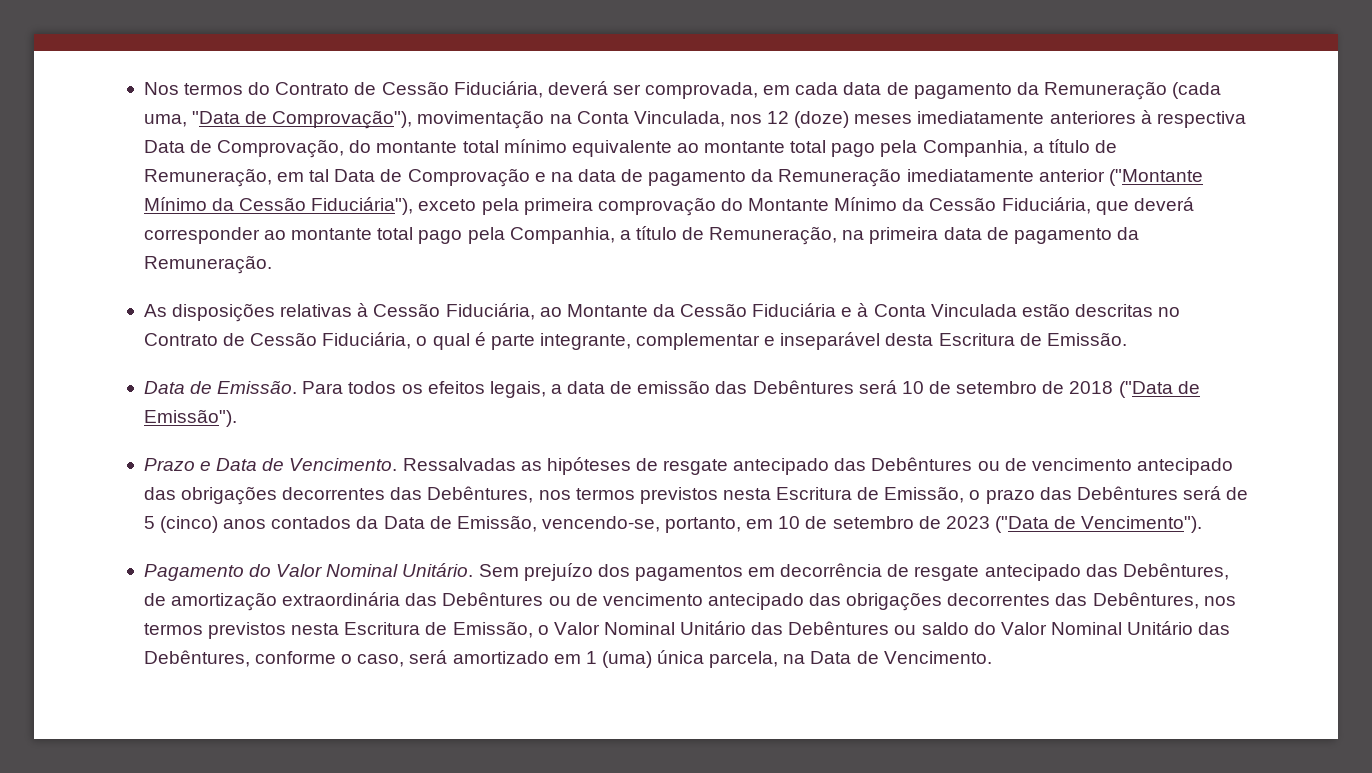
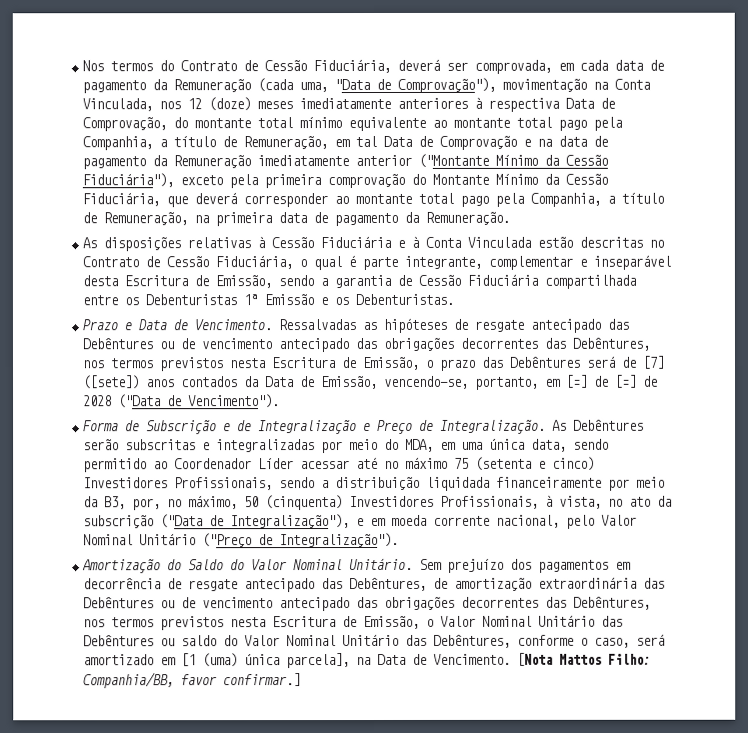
[445,303,748,320] Fiduciária, ao Montante da Cessão -> (315, 243) none
[1046,332,1127,346] [143,380,1200,398] [143,409,237,427] Emissão. // Data de Emissão. Para todos os efeitos legais, a data de emissão das Debêntures será 10 de setembro de 2018 ("Data de Emissão"). -> [215,273,637,289] [82,293,455,306] Emissão, sendo a garantia de Cessão Fiduciária compartilhada entre os Debenturistas 1ª Emissão e os Debenturistas.
[143,516,219,533] 5 (cinco) -> [642,355,666,369] [83,375,141,390] [7] ([sete])
[778,516,1203,533] [143,564,244,581] 10 de setembro de 2023 ("Data de Vencimento"). // Pagamento -> [566,374,659,388] [83,394,281,409] [83,418,645,435] [83,438,610,454] [83,456,596,473] [83,476,666,491] [83,494,673,511] [83,514,638,529] [83,532,400,548] [82,559,225,574] [=] de [=] de 2028 ("Data de Vencimento"). // Forma de Subscrição e de Integralização e Preço de Integralização. As Debêntures serão subscritas e integralizadas por meio do MDA, em uma única data, sendo permitido ao Coordenador Líder acessar até no máximo 75 (setenta e cinco) Investidores Profissionais, sendo a distribuição liquidada financeiramente por meio da B3, por, no máximo, 50 (cinquenta) Investidores Profissionais, à vista, no ato da subscrição ("Data de Integralização"), e em moeda corrente nacional, pelo Valor Nominal Unitário ("Preço de Integralização"). // Amortização do Saldo
[585,651,597,664] 1 -> [181,653,197,667] [1
[709,651,779,668] parcela, -> [286,653,351,669] parcela],
(992, 657) none -> [517,652,652,666] [83,672,302,689] [Nota Mattos Filho: Companhia/BB, favor confirmar.]

